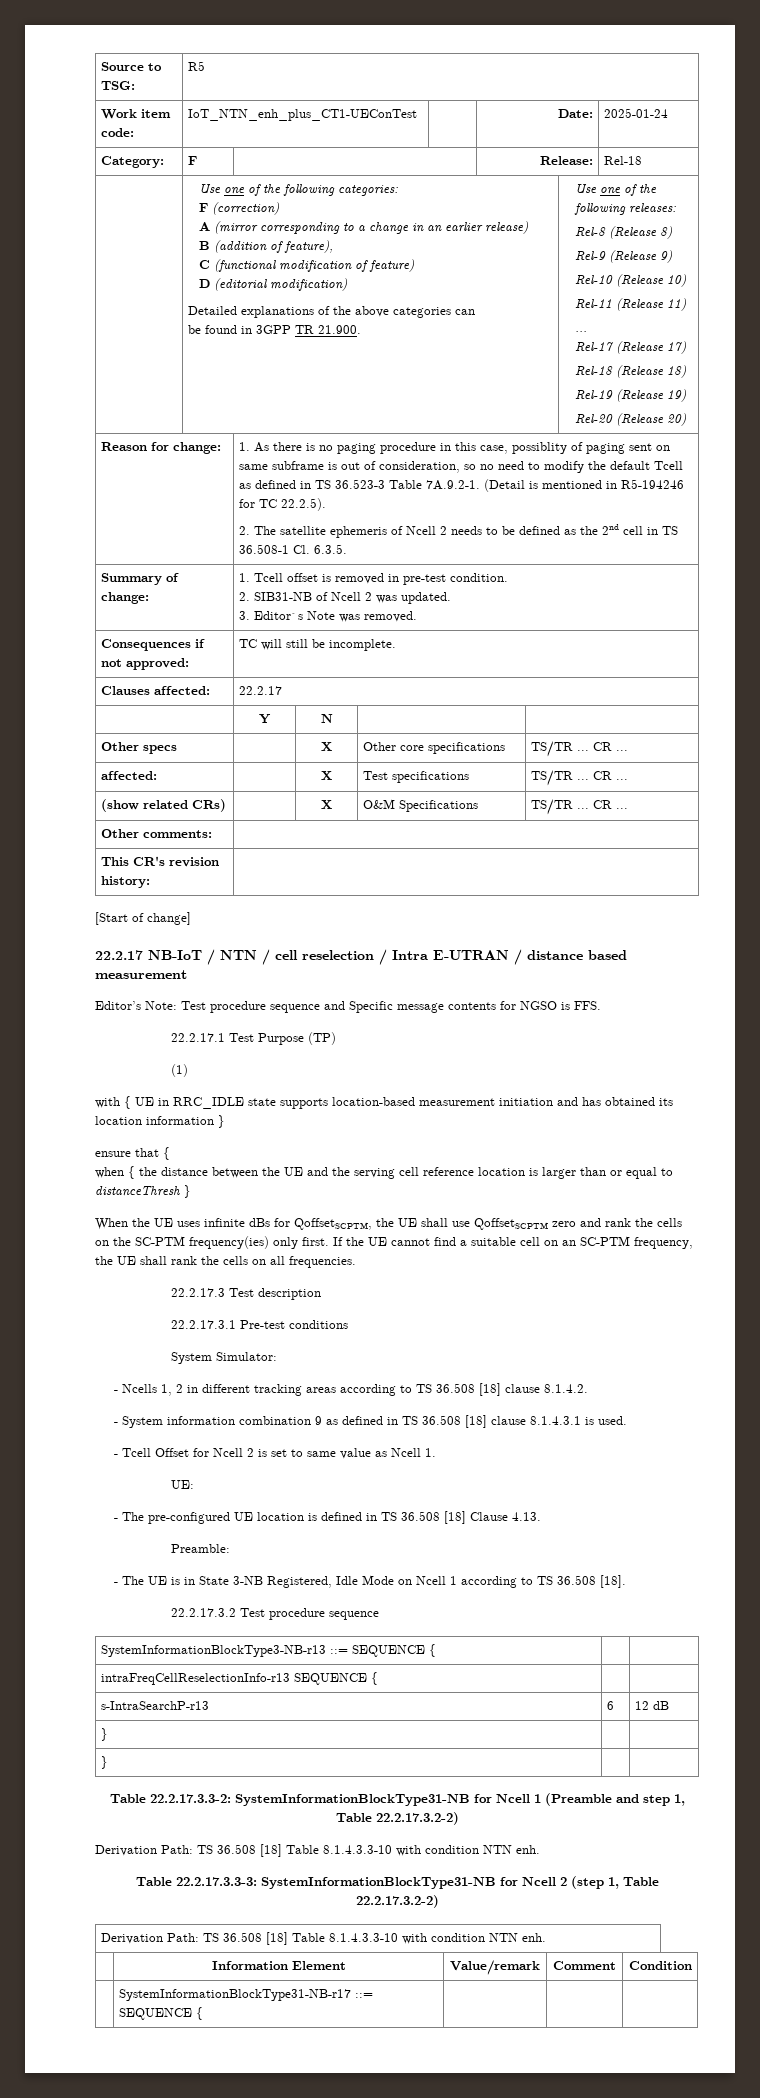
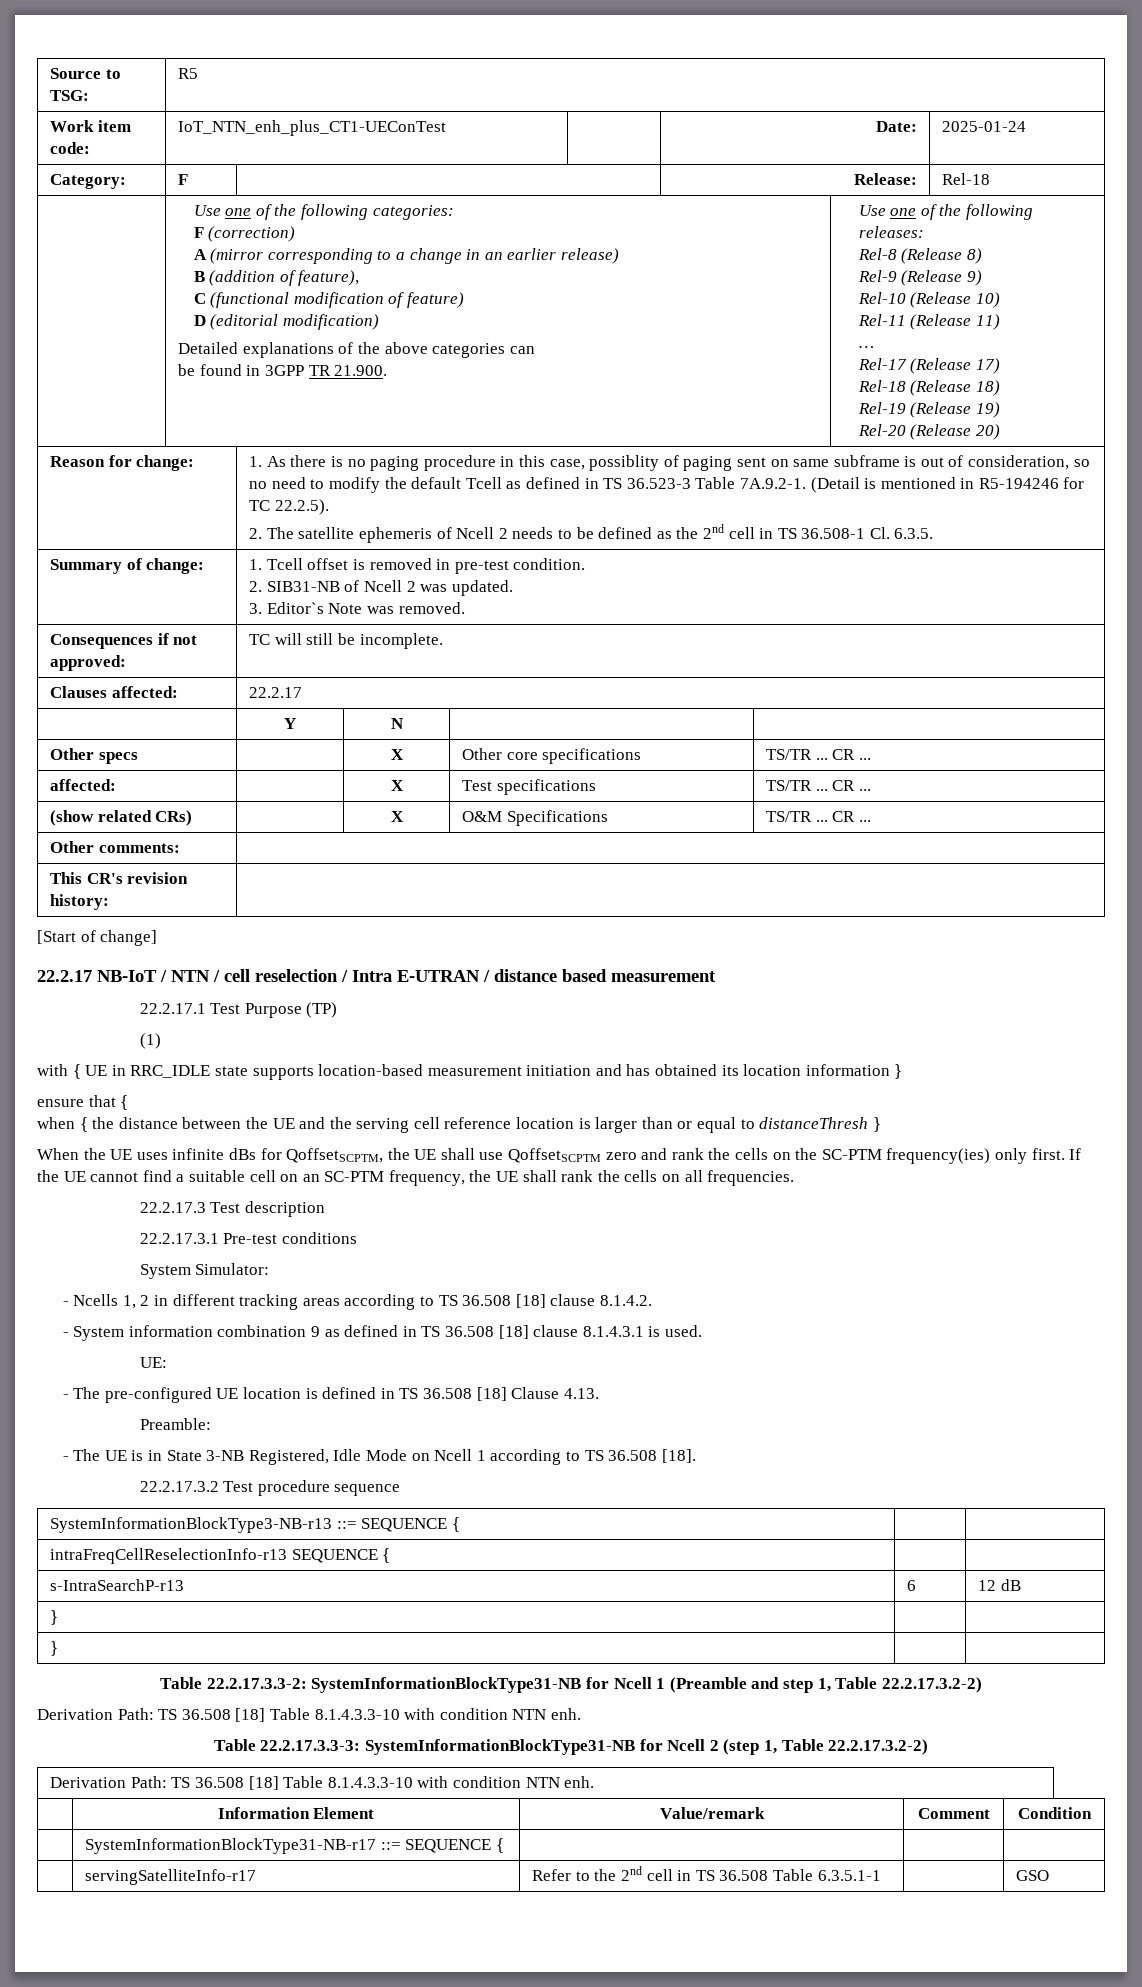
[95,1001,601,1013] // Editor’s Note: Test procedure sequence and Specific message contents for NGSO is FFS. -> (716, 976) none
[114,1448,437,1459] // - Tcell Offset for Ncell 2 is set to same value as Ncell 1. -> (702, 1331) none
(203, 2013) none -> [85,1869,257,1885] [532,1866,881,1881] [1016,1870,1050,1881] // | servingSatelliteInfo-r17 | Refer to the 2nd cell in TS 36.508 Table 6.3.5.1-1 | | GSO

